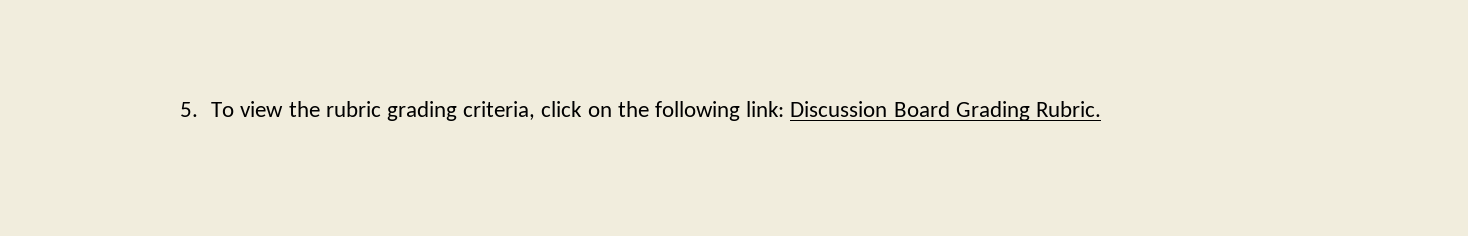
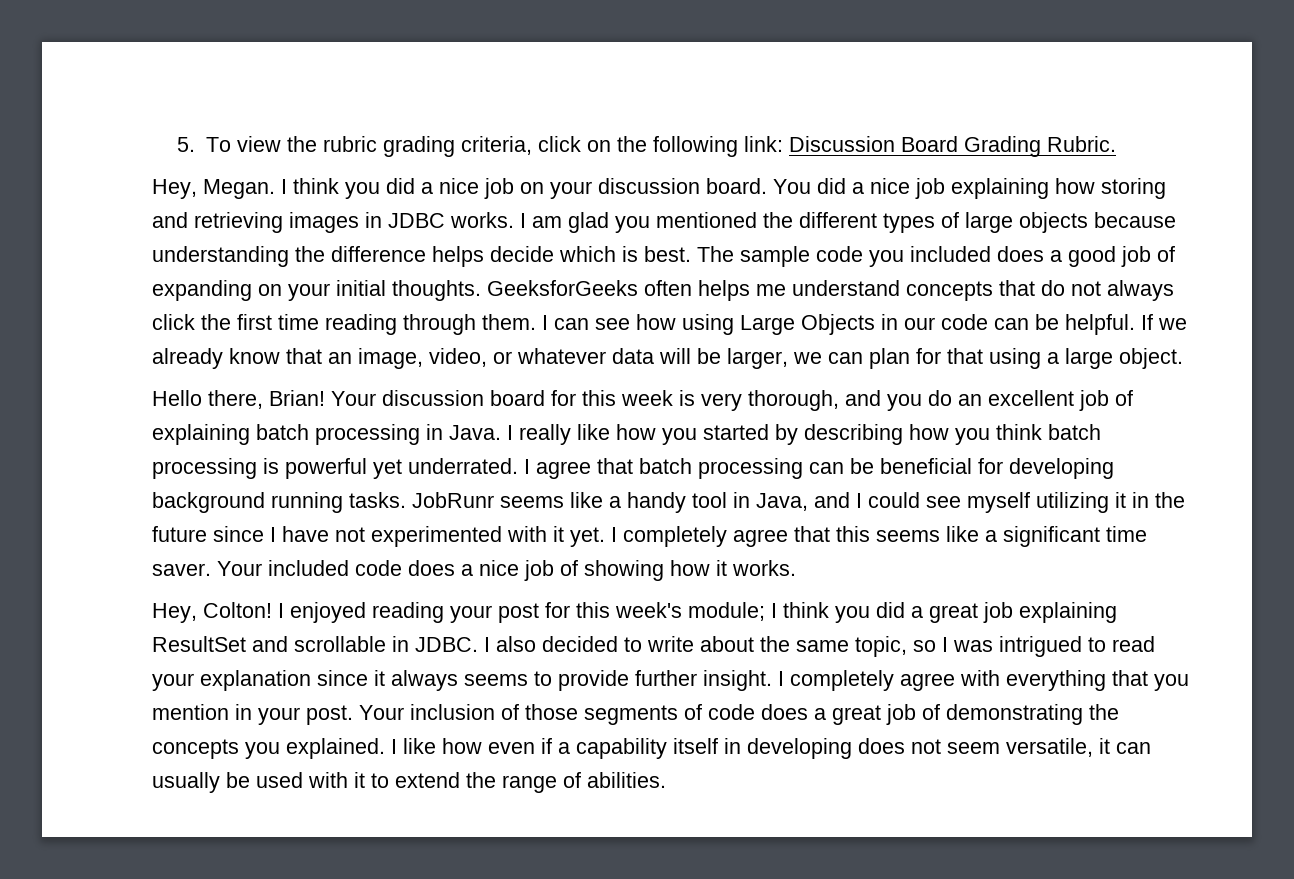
(1102, 109) none -> [151,178,1166,199] [151,212,1176,233] [151,246,1175,267] [151,280,1174,301] [151,314,1187,335] [151,348,1183,369] [151,390,1133,411] [151,424,1101,445] [151,458,1114,479] [151,492,1185,513] [151,526,1147,547] [151,560,796,581] [151,602,1117,623] [151,636,1155,657] [151,670,1189,691] [151,704,1119,725] [151,738,1151,759] [151,772,666,793] // Hey, Megan. I think you did a nice job on your discussion board. You did a nice job explaining how storing and retrieving images in JDBC works. I am glad you mentioned the different types of large objects because understanding the difference helps decide which is best. The sample code you included does a good job of expanding on your initial thoughts. GeeksforGeeks often helps me understand concepts that do not always click the first time reading through them. I can see how using Large Objects in our code can be helpful. If we already know that an image, video, or whatever data will be larger, we can plan for that using a large object. // Hello there, Brian! Your discussion board for this week is very thorough, and you do an excellent job of explaining batch processing in Java. I really like how you started by describing how you think batch processing is powerful yet underrated. I agree that batch processing can be beneficial for developing background running tasks. JobRunr seems like a handy tool in Java, and I could see myself utilizing it in the future since I have not experimented with it yet. I completely agree that this seems like a significant time saver. Your included code does a nice job of showing how it works. // Hey, Colton! I enjoyed reading your post for this week's module; I think you did a great job explaining ResultSet and scrollable in JDBC. I also decided to write about the same topic, so I was intrigued to read your explanation since it always seems to provide further insight. I completely agree with everything that you mention in your post. Your inclusion of those segments of code does a great job of demonstrating the concepts you explained. I like how even if a capability itself in developing does not seem versatile, it can usually be used with it to extend the range of abilities.

